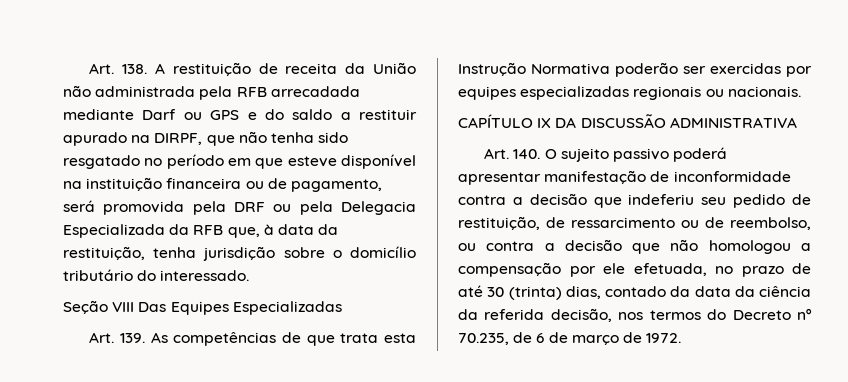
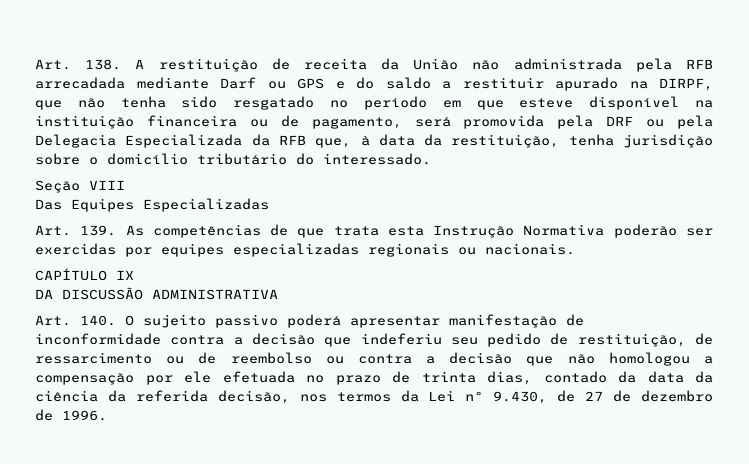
(135, 307) none -> (125, 185) //
(552, 123) none -> (134, 275) //
[730,217,811,230] reembolso, -> [230,352,312,364] reembolso
[633,263,707,276] efetuada, -> [222,371,295,383] efetuada
[458,285,562,300] até 30 (trinta) -> [421,371,476,383] trinta
[707,308,812,320] [458,332,682,345] do Decreto nº 70.235, de 6 de março de 1972. -> [400,390,713,404] [35,409,107,421] da Lei nº 9.430, de 27 de dezembro de 1996.

